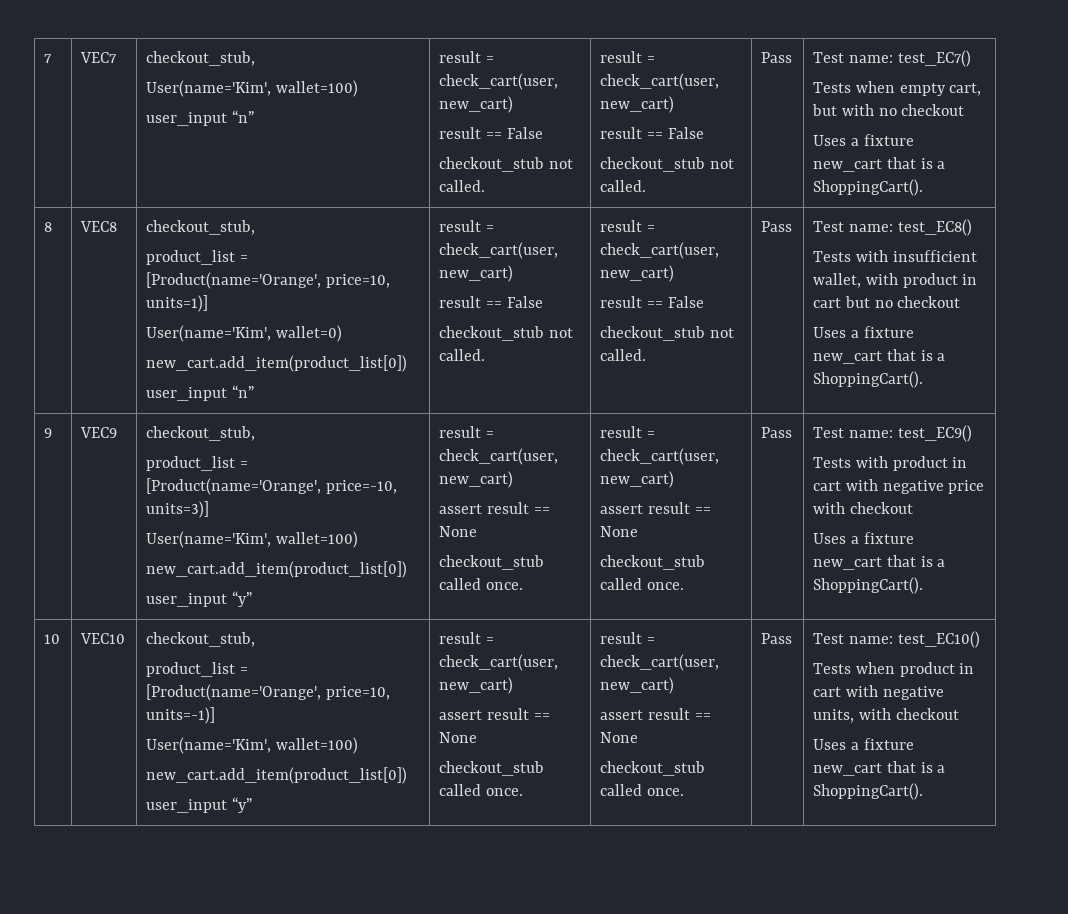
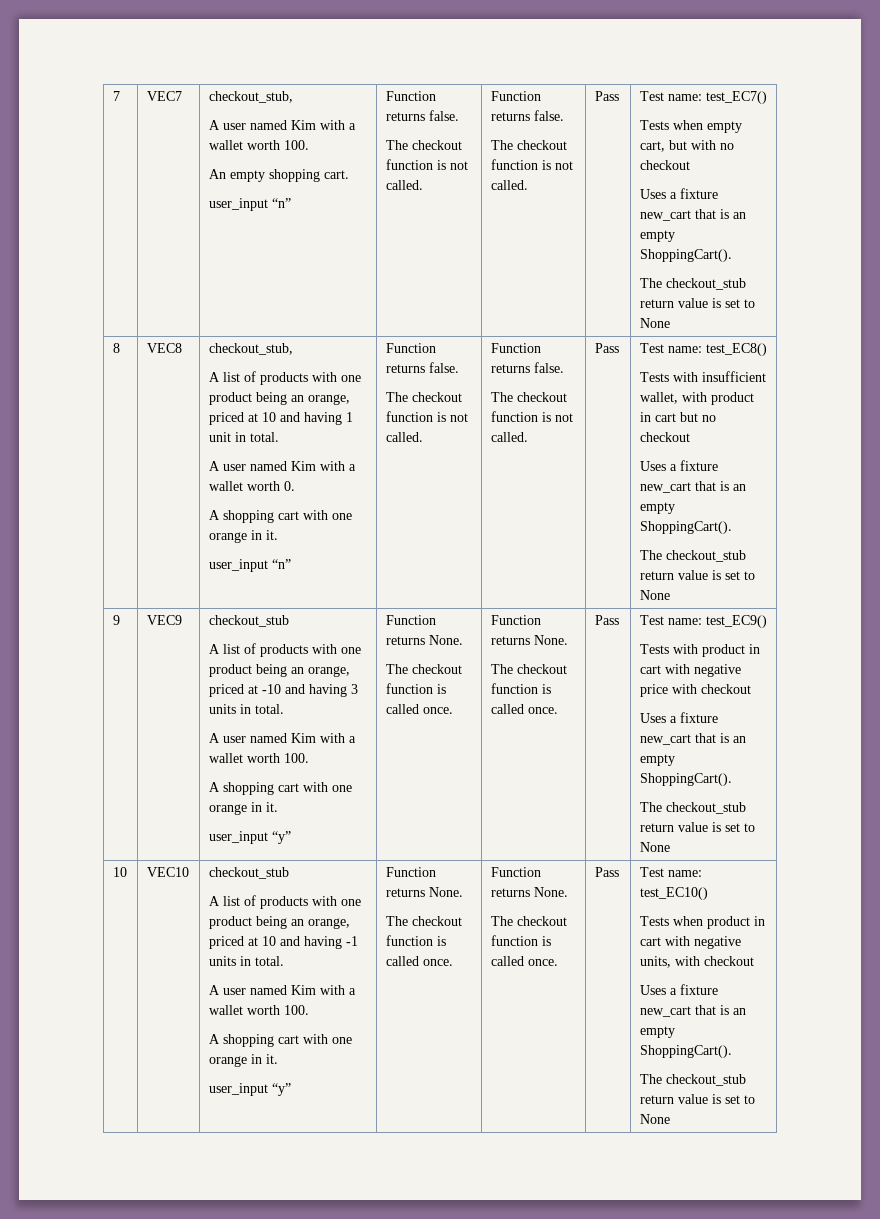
[146,80,358,97] [146,110,254,126] [439,51,494,63] [439,73,559,90] [439,96,514,113] [439,127,543,139] [439,157,573,172] [439,180,486,192] [600,51,655,63] [600,73,720,90] [600,96,675,113] [600,127,704,139] [600,157,706,172] User(name='Kim', wallet=100) // user_input “n” | result = check_cart(user, new_cart) // result == False // checkout_stub not called. | result = check_cart(user, new_cart) // result == False // checkout_stub -> [208,120,356,130] [208,140,309,150] [208,169,349,182] [208,198,291,211] [385,91,436,101] [385,110,459,121] [385,140,462,150] [385,159,468,170] [385,180,423,190] [490,91,541,101] [490,110,564,121] [490,140,567,150] [490,159,551,170] A user named Kim with a wallet worth 100. // An empty shopping cart. // user_input “n” | Function returns false. // The checkout function is not called. | Function returns false. // The checkout function is
[937,161,946,169] [813,179,924,196] [44,222,53,232] [80,221,118,232] [146,220,256,235] [146,250,248,265] [146,272,390,289] [146,295,209,312] [146,325,342,342] [146,355,408,372] [146,385,254,401] [439,220,494,232] [439,242,559,259] [439,265,514,282] [439,296,543,308] [439,326,573,341] [439,349,486,361] [600,220,655,232] [600,242,720,259] [600,265,675,282] [600,296,704,308] [600,326,706,341] a ShoppingCart(). // 8 | VEC8 | checkout_stub, // product_list = [Product(name='Orange', price=10, units=1)] // User(name='Kim', wallet=0) // new_cart.add_item(product_list[0]) // user_input “n” | result = check_cart(user, new_cart) // result == False // checkout_stub not called. | result = check_cart(user, new_cart) // result == False // checkout_stub -> [732,212,746,219] [639,230,675,242] [639,249,732,262] [639,278,746,290] [639,298,755,308] [639,318,670,328] [112,343,120,353] [146,343,182,353] [208,343,293,355] [208,371,361,385] [208,392,350,405] [208,412,353,425] [208,432,279,442] [208,461,356,471] [208,481,295,491] [208,510,352,523] [208,530,278,543] [208,559,291,572] [385,343,436,353] [385,362,459,373] [385,392,462,402] [385,411,468,422] [385,432,423,442] [490,343,541,353] [490,362,564,373] [490,392,567,402] [490,411,551,422] an empty ShoppingCart(). // The checkout_stub return value is set to None // 8 | VEC8 | checkout_stub, // A list of products with one product being an orange, priced at 10 and having 1 unit in total. // A user named Kim with a wallet worth 0. // A shopping cart with one orange in it. // user_input “n” | Function returns false. // The checkout function is not called. | Function returns false. // The checkout function is
[937,353,946,361] [813,371,924,388] [44,428,53,438] [80,427,118,438] [146,426,256,441] [146,456,248,471] [146,478,397,495] [146,501,210,518] [146,531,358,548] [146,561,408,578] [146,591,252,607] [439,426,494,438] [439,448,559,465] [439,471,514,488] [439,502,550,514] [439,526,478,537] [439,555,545,570] [439,578,523,590] [600,426,655,438] [600,448,720,465] [600,471,675,488] [600,502,711,514] [600,526,639,537] [600,555,706,570] a ShoppingCart(). // 9 | VEC9 | checkout_stub, // product_list = [Product(name='Orange', price=-10, units=3)] // User(name='Kim', wallet=100) // new_cart.add_item(product_list[0]) // user_input “y” | result = check_cart(user, new_cart) // assert result == None // checkout_stub called once. | result = check_cart(user, new_cart) // assert result == None // checkout_stub -> [732,484,746,491] [639,502,675,514] [639,521,732,534] [639,550,746,562] [639,570,755,580] [639,590,670,600] [112,615,120,625] [146,615,182,625] [208,615,289,627] [208,643,361,657] [208,664,350,677] [208,684,358,697] [208,704,284,714] [208,733,356,743] [208,753,309,763] [208,782,352,795] [208,802,278,815] [208,831,291,844] [385,615,436,625] [385,635,463,645] [385,664,462,674] [385,683,446,694] [385,704,453,714] [490,615,541,625] [490,635,568,645] [490,664,567,674] [490,683,551,694] an empty ShoppingCart(). // The checkout_stub return value is set to None // 9 | VEC9 | checkout_stub // A list of products with one product being an orange, priced at -10 and having 3 units in total. // A user named Kim with a wallet worth 100. // A shopping cart with one orange in it. // user_input “y” | Function returns None. // The checkout function is called once. | Function returns None. // The checkout function is
[937,559,946,567] [813,577,924,594] [44,634,61,644] [80,633,126,644] [146,632,256,647] [146,662,248,677] [146,684,390,701] [146,707,216,724] [146,737,358,754] [146,767,408,784] [146,797,252,813] [439,632,494,644] [439,654,559,671] [439,677,514,694] [439,708,550,720] [439,732,478,743] [439,761,545,776] [439,784,523,796] [600,632,655,644] [600,654,720,671] [600,677,675,694] [600,708,711,720] [600,732,639,743] [600,761,706,776] a ShoppingCart(). // 10 | VEC10 | checkout_stub, // product_list = [Product(name='Orange', price=10, units=-1)] // User(name='Kim', wallet=100) // new_cart.add_item(product_list[0]) // user_input “y” | result = check_cart(user, new_cart) // assert result == None // checkout_stub called once. | result = check_cart(user, new_cart) // assert result == None // checkout_stub -> [732,736,746,743] [639,754,675,766] [639,773,732,786] [639,802,746,814] [639,822,755,832] [639,842,670,852] [112,867,127,877] [146,867,189,877] [208,867,289,879] [208,895,361,909] [208,916,350,929] [208,936,358,949] [208,956,284,966] [208,985,356,995] [208,1005,309,1015] [208,1034,352,1047] [208,1054,278,1067] [208,1083,291,1096] [385,867,436,877] [385,887,463,897] [385,916,462,926] [385,935,446,946] [385,956,453,966] [490,867,541,877] [490,887,568,897] [490,916,567,926] [490,935,551,946] an empty ShoppingCart(). // The checkout_stub return value is set to None // 10 | VEC10 | checkout_stub // A list of products with one product being an orange, priced at 10 and having -1 units in total. // A user named Kim with a wallet worth 100. // A shopping cart with one orange in it. // user_input “y” | Function returns None. // The checkout function is called once. | Function returns None. // The checkout function is
[937,765,946,773] [813,783,924,800] a ShoppingCart(). -> [732,1008,746,1015] [639,1026,675,1038] [639,1045,732,1058] [639,1074,746,1086] [639,1094,755,1104] [639,1114,670,1124] an empty ShoppingCart(). // The checkout_stub return value is set to None

